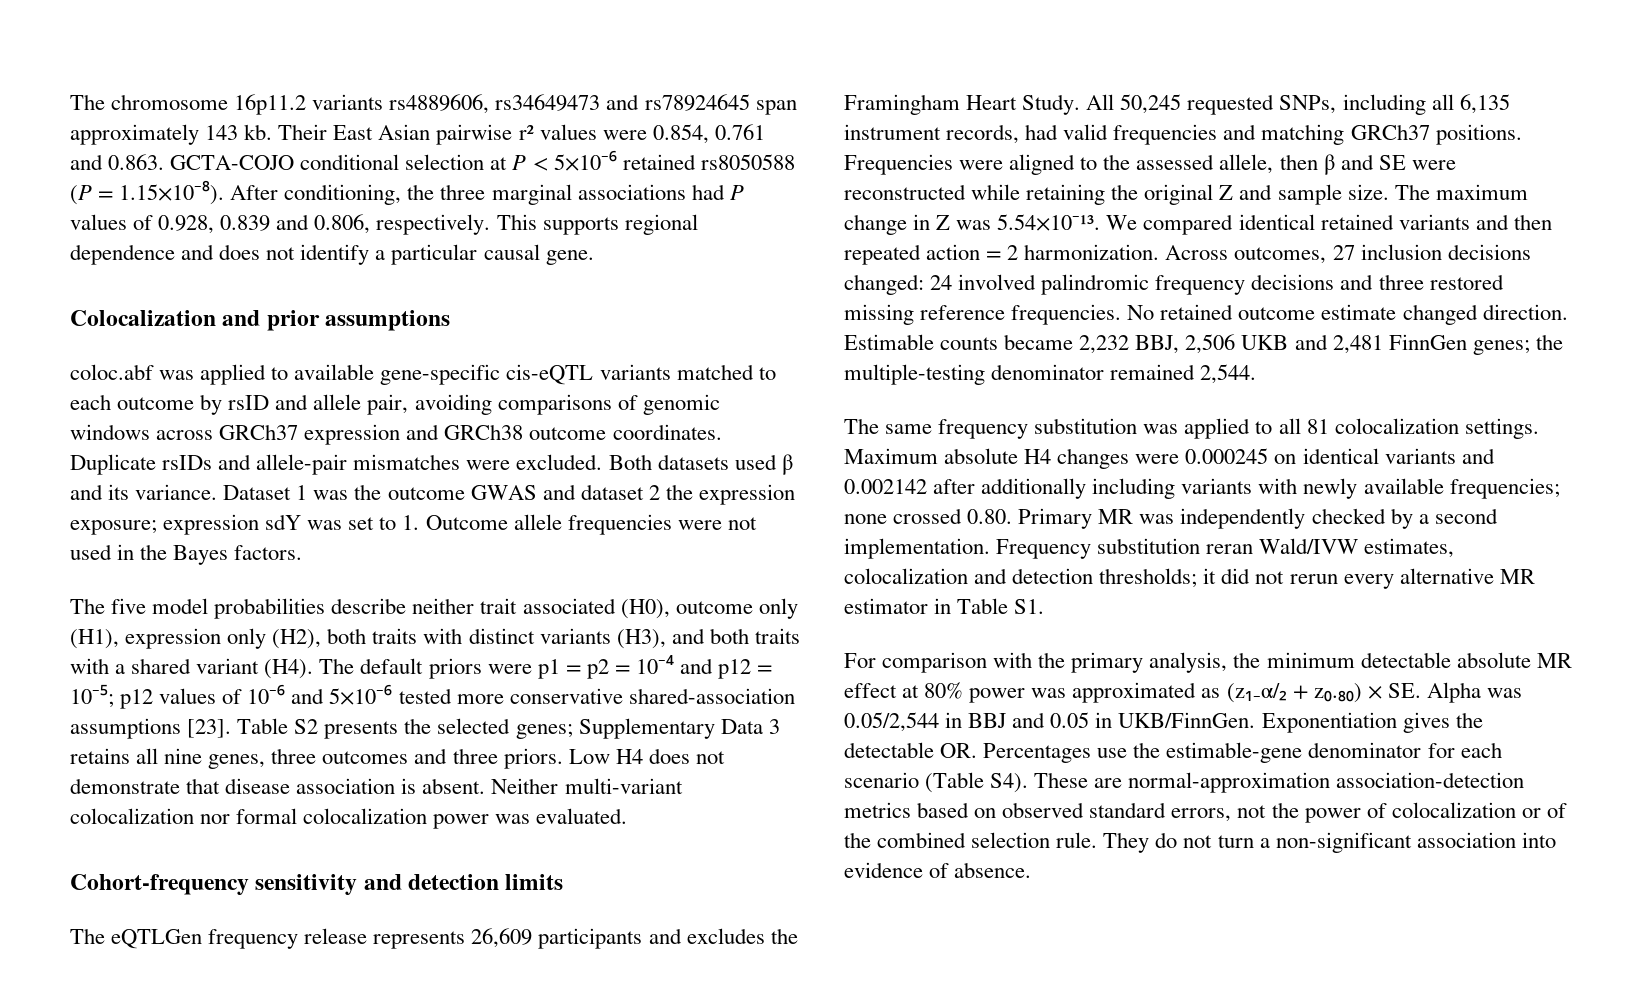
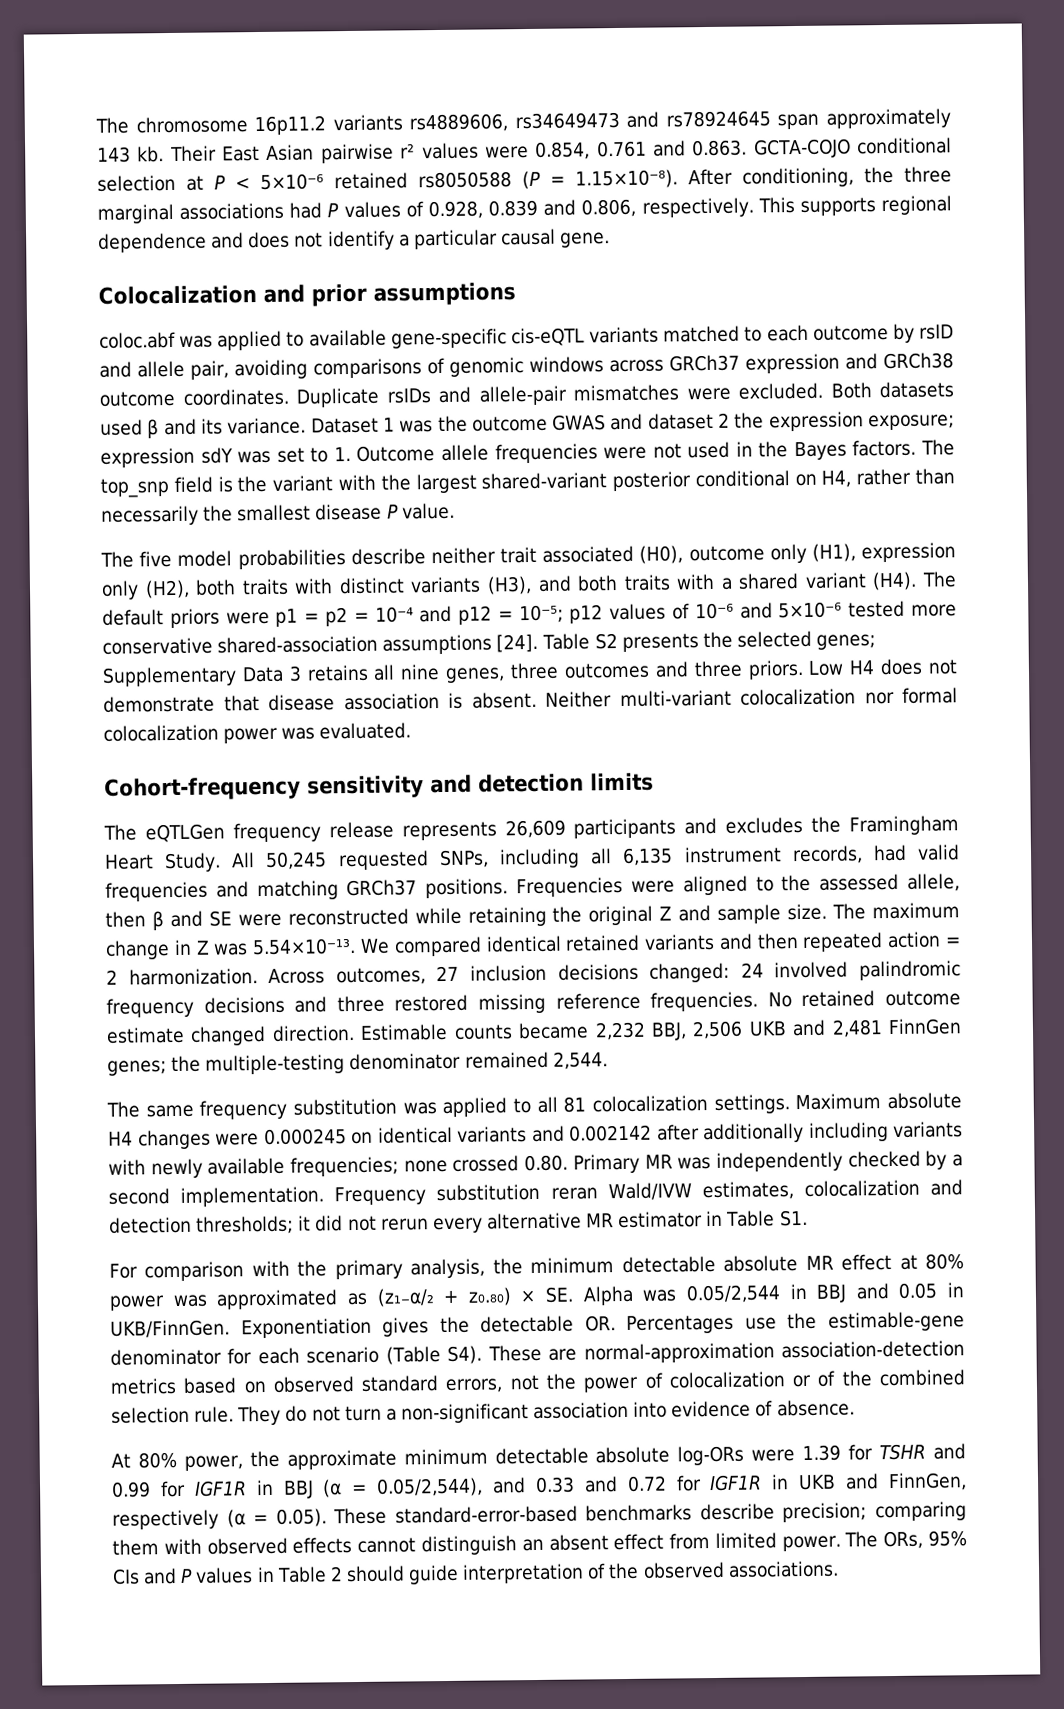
(303, 552) none -> [921,439,955,456] [100,468,956,498] [101,502,455,526] The top_snp field is the variant with the largest shared-variant posterior conditional on H4, rather than necessarily the smallest disease P value.
[187,719,232,738] [23]. -> [496,633,539,653] [24].
(1032, 870) none -> [111,1443,966,1471] [111,1472,968,1499] [112,1501,967,1530] [112,1530,968,1556] [112,1560,839,1585] // At 80% power, the approximate minimum detectable absolute log-ORs were 1.39 for TSHR and 0.99 for IGF1R in BBJ (α = 0.05/2,544), and 0.33 and 0.72 for IGF1R in UKB and FinnGen, respectively (α = 0.05). These standard-error-based benchmarks describe precision; comparing them with observed effects cannot distinguish an absent effect from limited power. The ORs, 95% CIs and P values in Table 2 should guide interpretation of the observed associations.

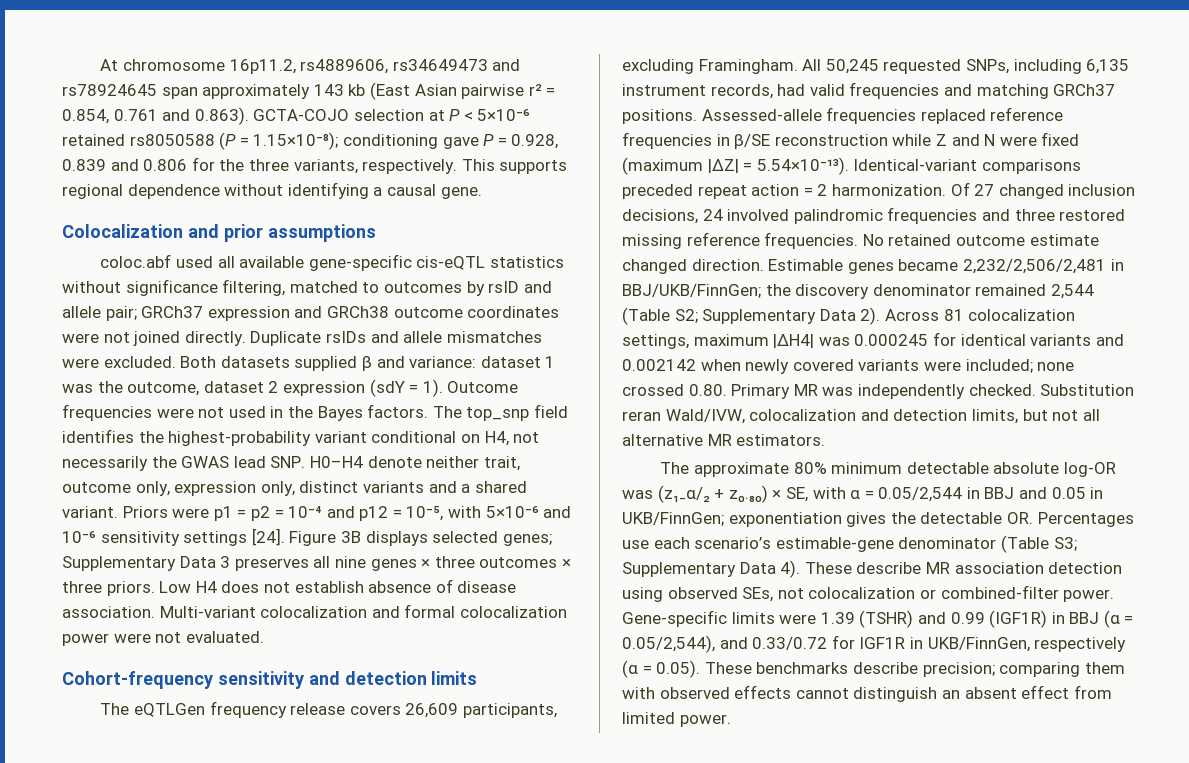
[95,114,403,136] The chromosome 16p11.2 variants -> [100,59,296,74] At chromosome 16p11.2,
[137,145,261,163] kb. Their East -> [348,82,410,100] kb (East
[421,142,529,160] values were -> [546,87,556,96] =
[692,137,953,159] 0.863. GCTA-COJO conditional -> [194,107,350,125] 0.863). GCTA-COJO
[575,166,952,189] [97,198,637,224] 1.15×10⁻⁸). After conditioning, the three marginal associations had P values of 0.928, 0.839 and 0.806, -> [253,132,559,150] [62,157,358,174] 1.15×10⁻⁸); conditioning gave P = 0.928, 0.839 and 0.806 for the three variants,
[211,229,498,251] and does not identify a particular -> [224,182,383,199] without identifying a
[179,323,955,351] [99,356,665,380] was applied to available gene-specific cis-eQTL variants matched to each outcome by rsID and allele pair, avoiding comparisons of genomic windows across -> [175,254,564,271] [62,279,552,296] [62,306,137,321] used all available gene-specific cis-eQTL statistics without significance filtering, matched to outcomes by rsID and allele pair;
[182,388,289,406] coordinates. -> [467,306,560,318] [62,331,246,346] coordinates were not joined directly.
[478,385,567,406] allele-pair -> [403,331,443,343] allele
[100,411,955,439] [100,444,489,468] used β and its variance. Dataset 1 was the outcome GWAS and dataset 2 the expression exposure; expression sdY was set to 1. Outcome allele -> [294,356,556,371] [62,379,519,397] supplied β and variance: dataset 1 was the outcome, dataset 2 expression (sdY = 1). Outcome
[217,468,956,494] [101,502,455,526] [100,542,956,570] [101,571,957,600] [102,608,220,629] is the variant with the largest shared-variant posterior conditional on H4, rather than necessarily the smallest disease P value. // The five model probabilities describe neither trait associated (H0), outcome only (H1), expression only (H2), both traits with distinct variants (H3), and both traits with a shared variant (H4). The default priors -> [62,429,540,446] [62,456,520,471] [62,481,527,496] [62,506,168,518] identifies the highest-probability variant conditional on H4, not necessarily the GWAS lead SNP. H0–H4 denote neither trait, outcome only, expression only, distinct variants and a shared variant. Priors
[518,600,957,624] [102,631,733,655] 10⁻⁵; p12 values of 10⁻⁶ and 5×10⁻⁶ tested more conservative shared-association assumptions [24]. Table S2 presents the -> [406,506,572,521] [62,528,428,546] 10⁻⁵, with 5×10⁻⁶ and 10⁻⁶ sensitivity settings [24]. Figure 3B displays
[306,664,369,682] retains -> [234,558,309,571] preserves
[445,667,506,683] genes, -> [370,558,431,571] genes ×
[654,661,689,678] and -> [561,558,571,568] ×
[103,688,895,713] demonstrate that disease association is absent. Neither multi-variant colocalization nor -> [294,579,517,593] [62,606,400,618] establish absence of disease association. Multi-variant colocalization and
[281,727,316,740] was -> [113,632,182,643] were not
[401,815,960,841] [104,852,222,873] represents 26,609 participants and excludes the Framingham Heart Study. -> [349,703,557,718] [622,59,798,74] covers 26,609 participants, excluding Framingham.
[590,848,613,865] all -> (1082, 66) none
[516,873,961,898] [105,902,960,931] [105,931,962,960] [106,962,731,986] Frequencies were aligned to the assessed allele, then β and SE were reconstructed while retaining the original Z and sample size. The maximum change in Z was 5.54×10⁻¹³. We compared identical retained variants and then repeated action = 2 harmonization. Across outcomes, 27 inclusion decisions changed: -> [701,107,1064,124] [622,132,1080,149] [622,157,1081,175] [622,182,1136,199] [622,209,698,224] Assessed-allele frequencies replaced reference frequencies in β/SE reconstruction while Z and N were fixed (maximum |ΔZ| = 5.54×10⁻¹³). Identical-variant comparisons preceded repeat action = 2 harmonization. Of 27 changed inclusion decisions,
[106,996,285,1018] frequency decisions -> [887,207,978,224] frequencies
[453,1018,963,1041] [107,1051,608,1076] [106,1092,962,1120] [108,1121,963,1150] [108,1156,400,1179] counts became 2,232 BBJ, 2,506 UKB and 2,481 FinnGen genes; the multiple-testing denominator remained 2,544. // The same frequency substitution was applied to all 81 colocalization settings. Maximum absolute H4 changes were 0.000245 on identical variants and 0.002142 after additionally including variants with newly available frequencies; -> [847,259,1124,274] [622,284,1094,299] [622,307,1076,325] [622,332,1124,349] [622,359,1033,374] genes became 2,232/2,506/2,481 in BBJ/UKB/FinnGen; the discovery denominator remained 2,544 (Table S2; Supplementary Data 2). Across 81 colocalization settings, maximum |ΔH4| was 0.000245 for identical variants and 0.002142 when newly covered variants were included;
[847,1150,964,1170] [108,1179,963,1207] [109,1209,808,1235] [109,1253,964,1282] [109,1285,678,1311] checked by a second implementation. Frequency substitution reran Wald/IVW estimates, colocalization and detection thresholds; it did not rerun every alternative MR estimator in Table S1. // For comparison with the primary analysis, the minimum detectable absolute MR effect at 80% power was approximated as (z₁₋α/₂ + z₀.₈₀) × SE. Alpha was -> [968,384,1135,396] [622,409,1100,424] [622,434,826,446] [660,462,1116,477] [622,485,874,503] checked. Substitution reran Wald/IVW, colocalization and detection limits, but not all alternative MR estimators. // The approximate 80% minimum detectable absolute log-OR was (z₁₋α/₂ + z₀.₈₀) × SE, with α =
[110,1317,372,1339] UKB/FinnGen. Exponentiation -> [622,512,842,527] UKB/FinnGen; exponentiation
[787,1311,966,1332] [110,1340,966,1366] [110,1369,966,1395] [111,1399,855,1426] [111,1443,966,1471] [111,1480,247,1498] the estimable-gene denominator for each scenario (Table S4). These are normal-approximation association-detection metrics based on observed standard errors, not the power of colocalization or of the combined selection rule. They do not turn a non-significant association into evidence of absence. // At 80% power, the approximate minimum detectable absolute log-ORs were 1.39 for TSHR and 0.99 for IGF1R -> [653,535,1077,553] [622,560,1123,578] [622,585,1115,602] [622,610,1048,628] each scenario’s estimable-gene denominator (Table S3; Supplementary Data 4). These describe MR association detection using observed SEs, not colocalization or combined-filter power. Gene-specific limits were 1.39 (TSHR) and 0.99 (IGF1R)
[534,1472,968,1494] 0.33 and 0.72 for IGF1R in UKB and FinnGen, -> [752,635,1030,652] 0.33/0.72 for IGF1R in UKB/FinnGen,
[394,1505,578,1524] standard-error-based -> (752, 668) none
[844,1530,968,1550] [112,1560,839,1585] The ORs, 95% CIs and P values in Table 2 should guide interpretation of the observed associations. -> (731, 720) none

